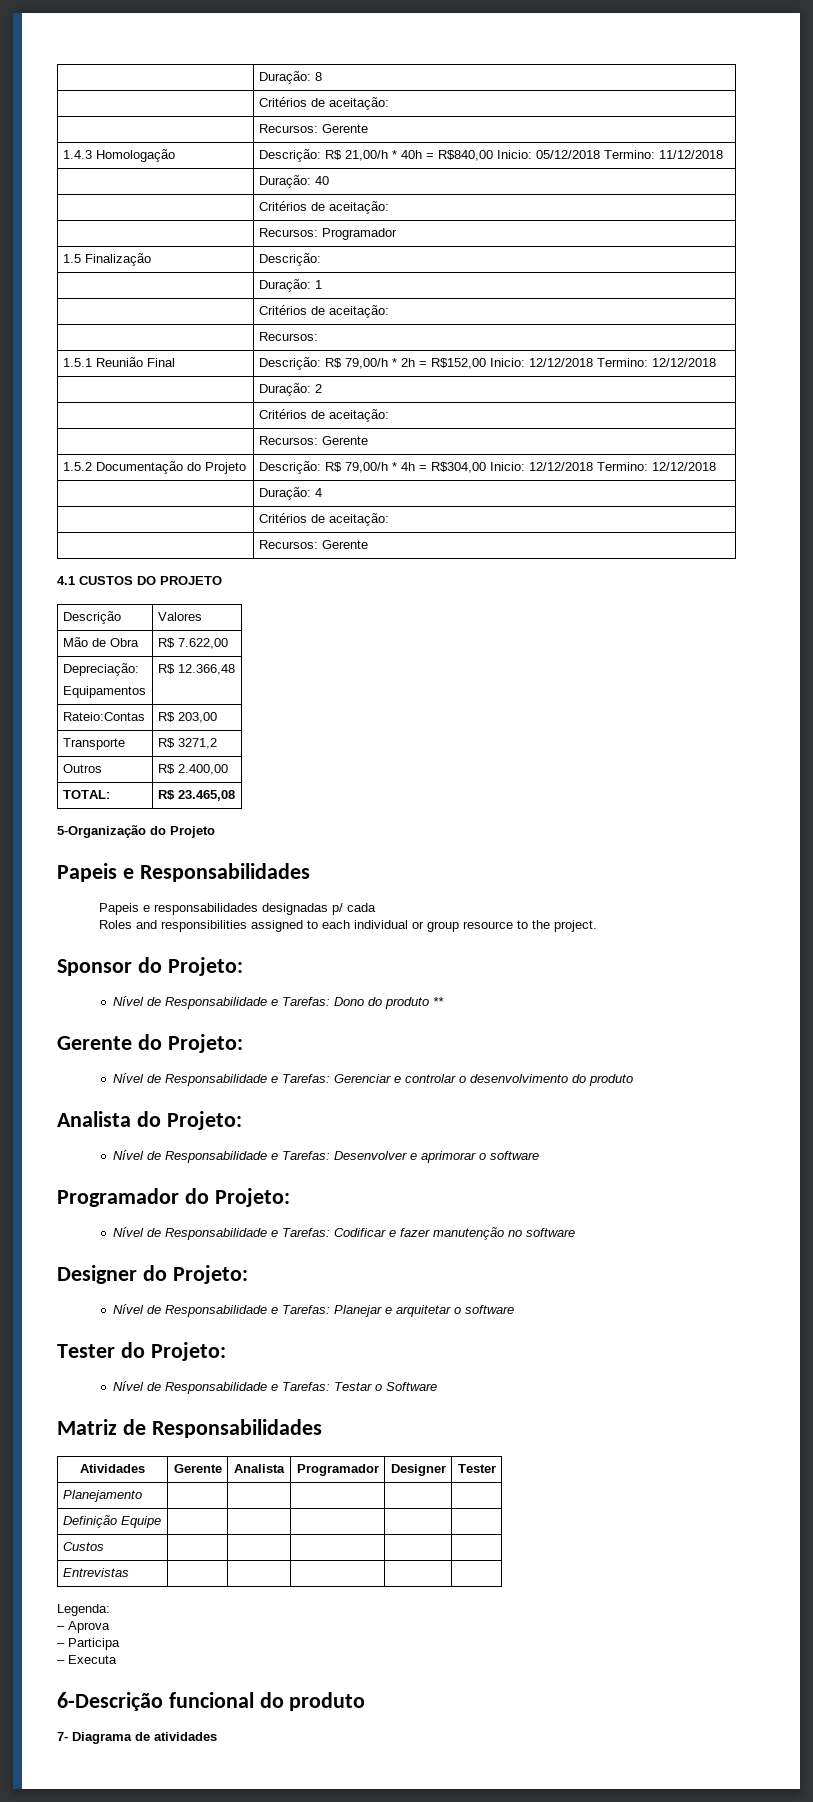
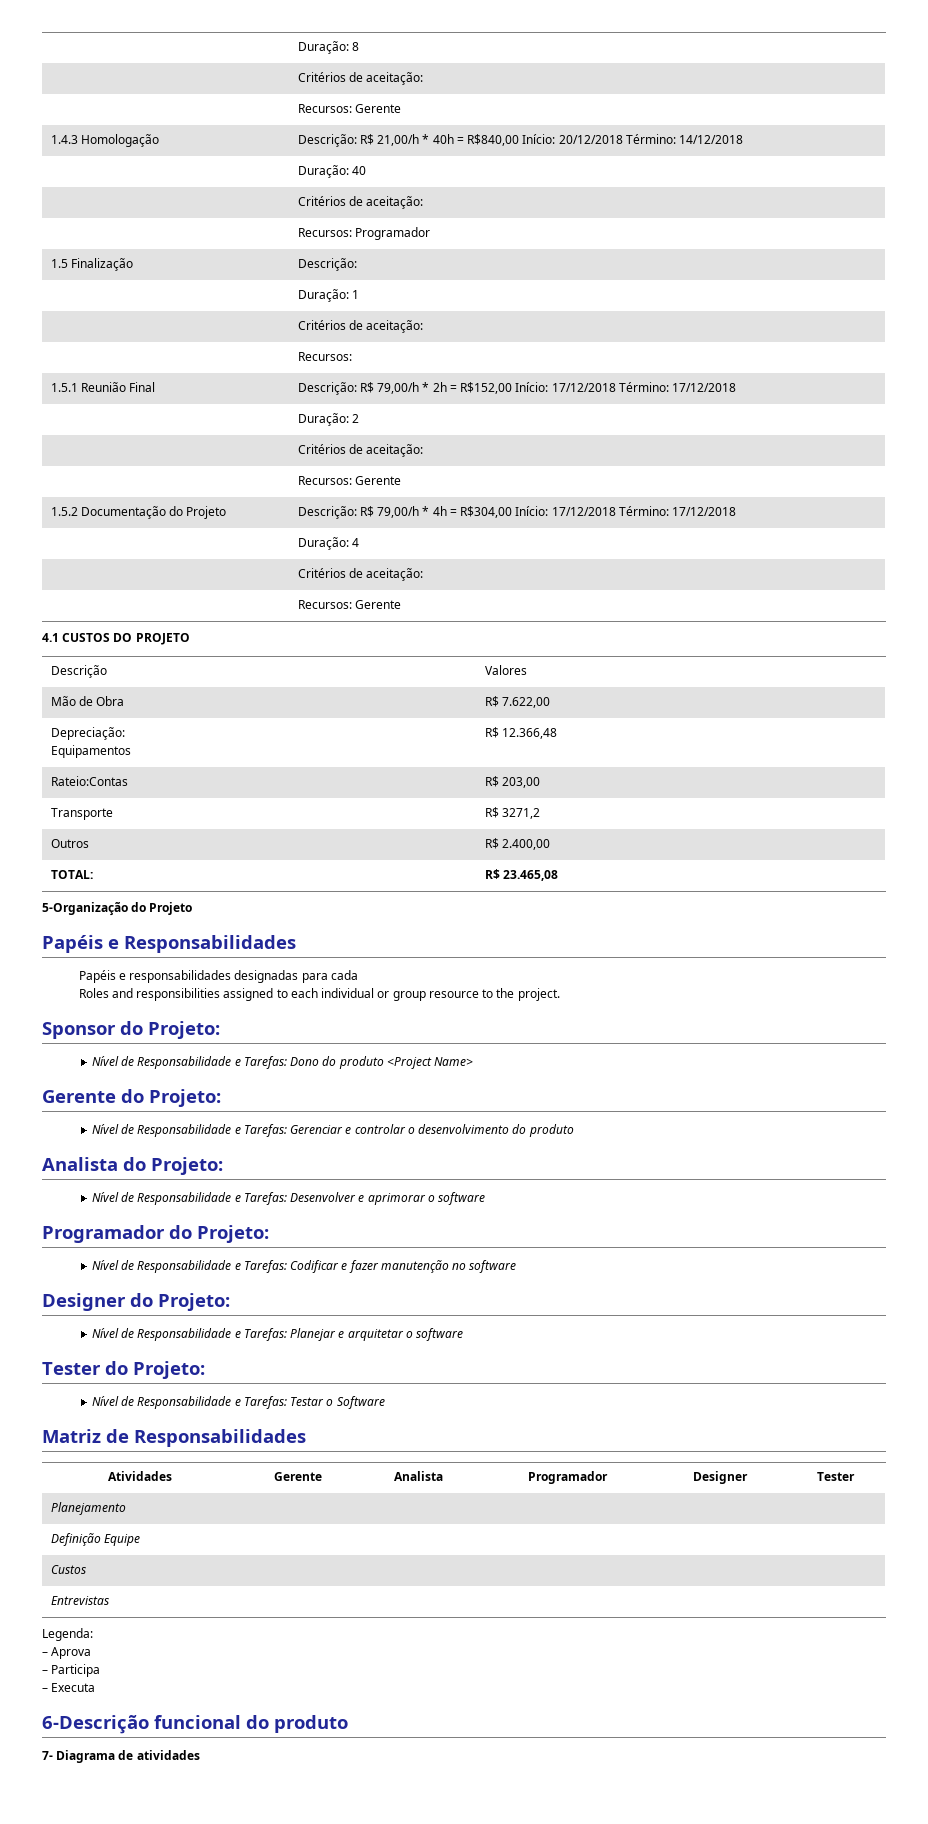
[496,150,723,159] Inicio: 05/12/2018 Termino: 11/12/2018 -> [522,134,743,144] Início: 20/12/2018 Término: 14/12/2018
[489,358,716,367] Inicio: 12/12/2018 Termino: 12/12/2018 -> [515,382,736,392] Início: 17/12/2018 Término: 17/12/2018
[489,462,716,471] Inicio: 12/12/2018 Termino: 12/12/2018 -> [515,506,736,516] Início: 17/12/2018 Término: 17/12/2018
[57,863,117,882] Papeis -> [42,935,103,953] Papéis
[98,903,139,915] Papeis -> [78,970,116,983] Papéis
[331,903,343,915] p/ -> [301,973,328,983] para
[433,997,445,1006] ** -> [386,1057,474,1069] <Project Name>

